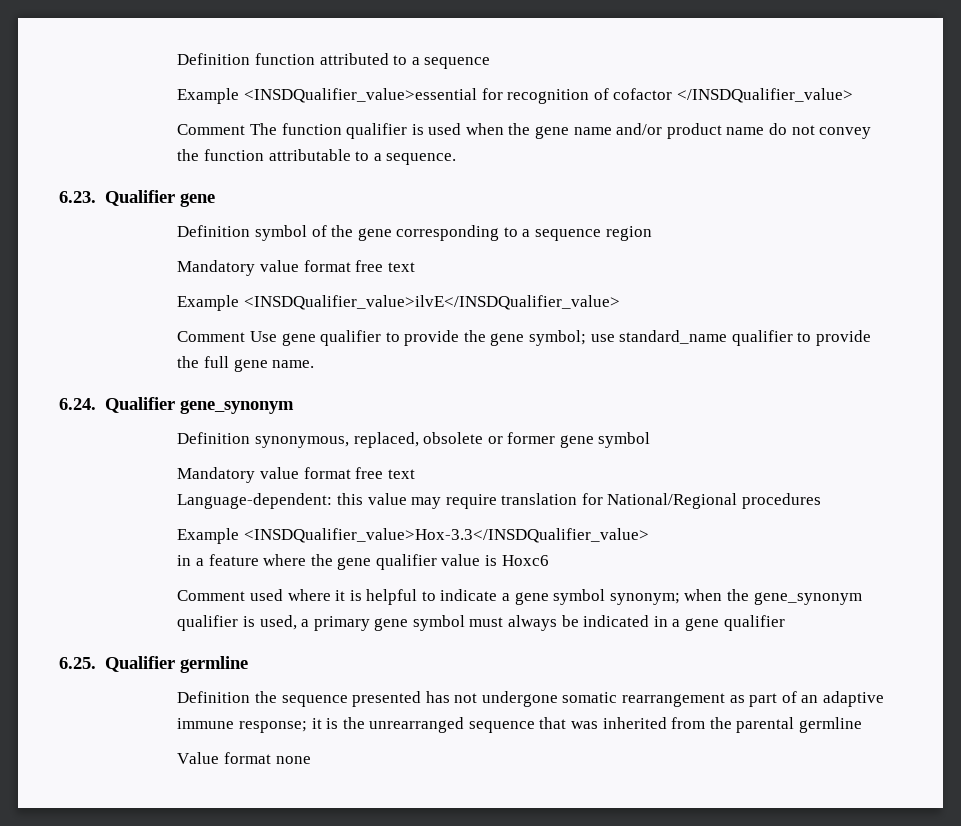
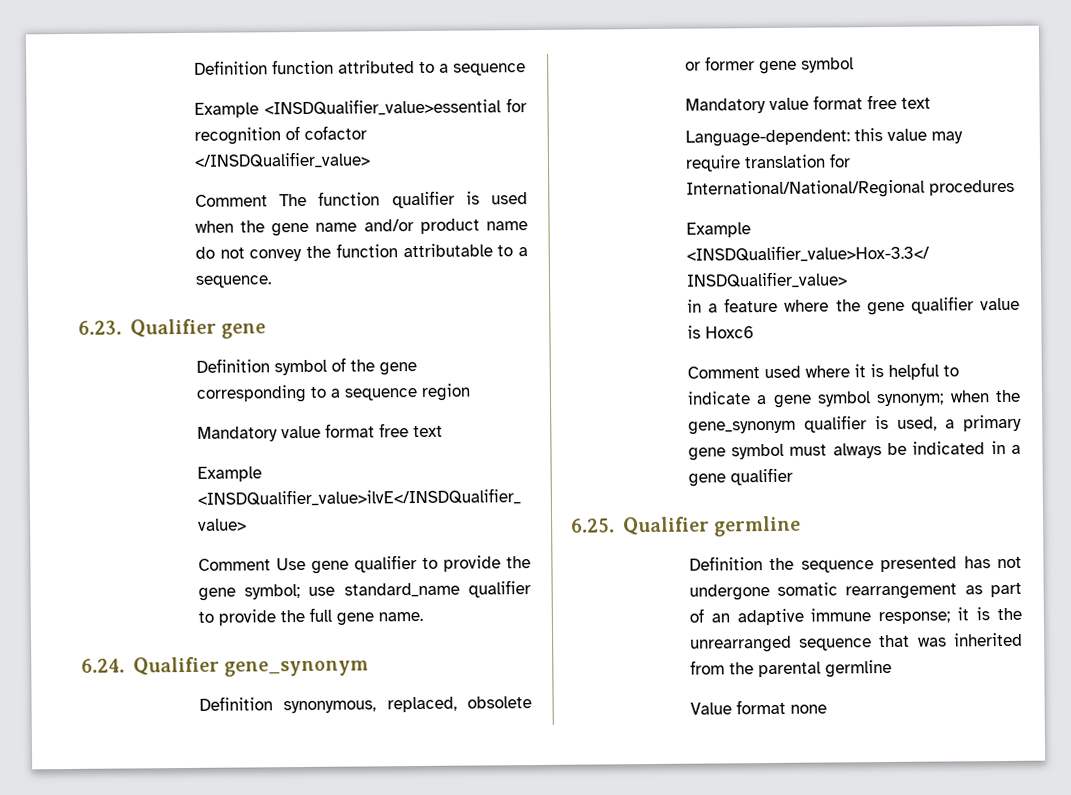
[607,493,738,509] National/Regional -> [685,179,925,199] International/National/Regional

